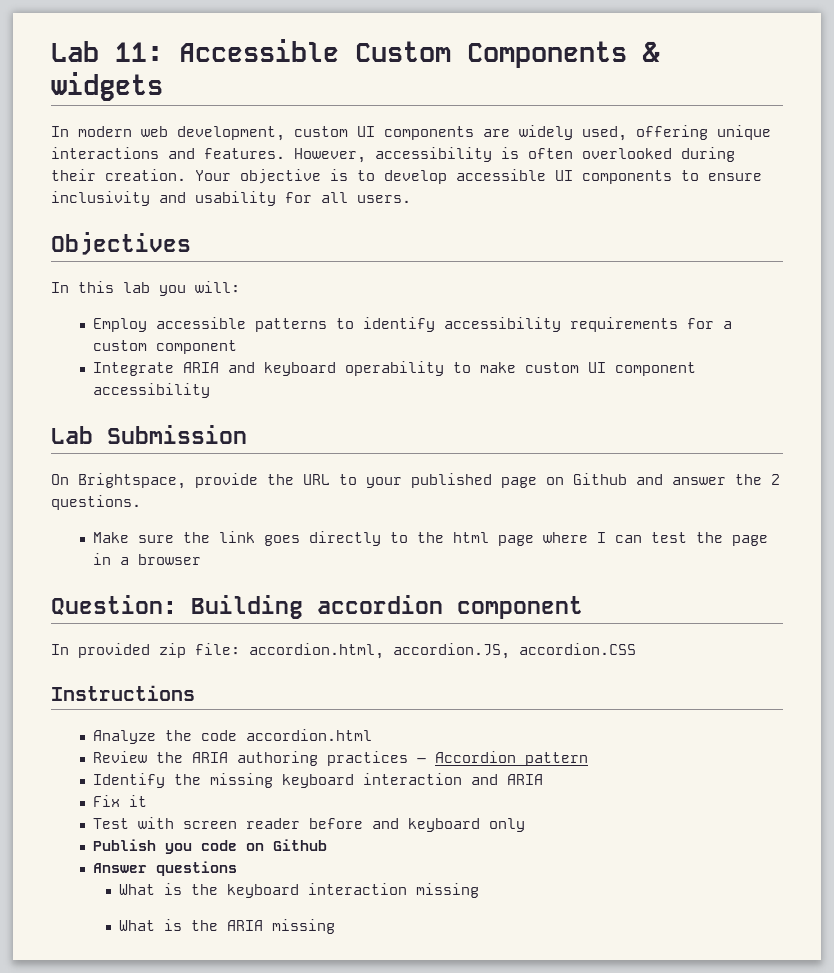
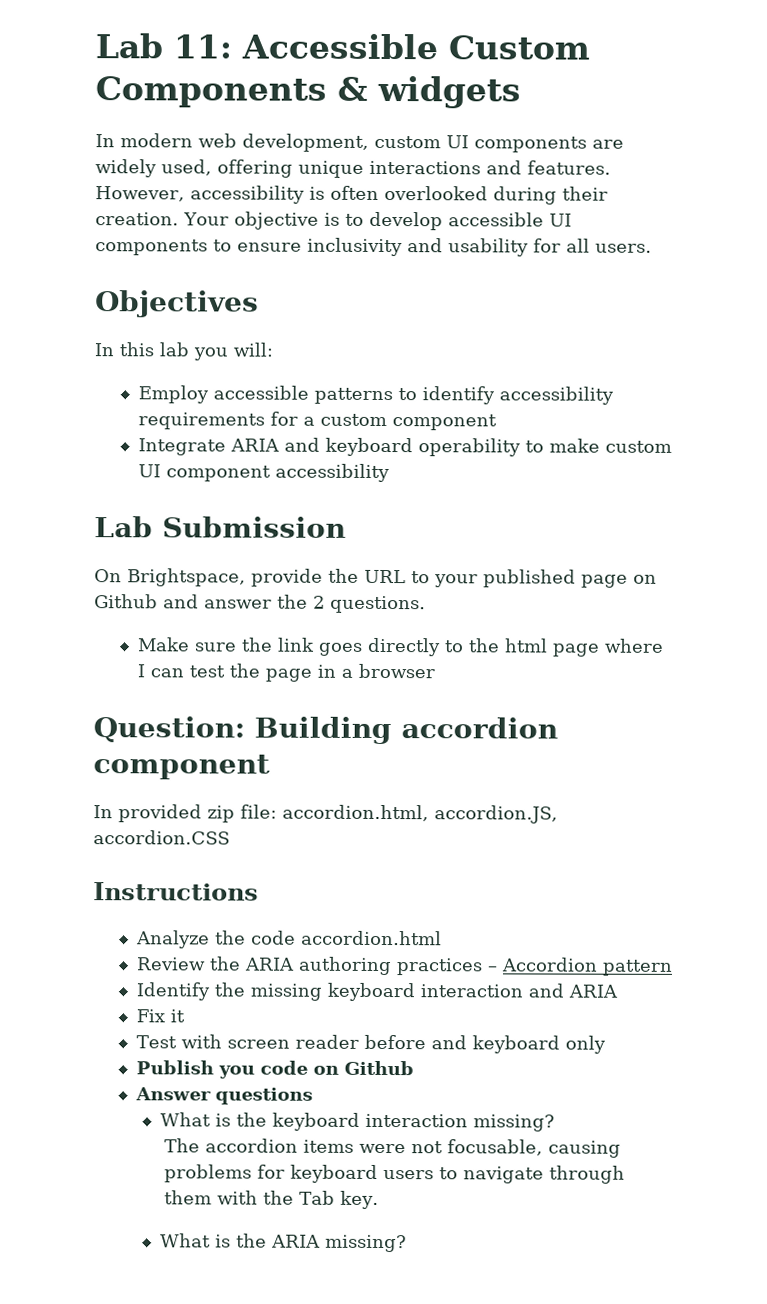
[415,883,479,898] missing -> [472,1114,555,1132] [163,1138,621,1158] [163,1164,625,1184] [163,1190,379,1209] missing? // The accordion items were not focusable, causing problems for keyboard users to navigate through them with the Tab key.
[271,919,335,934] missing -> [324,1234,407,1253] missing?

